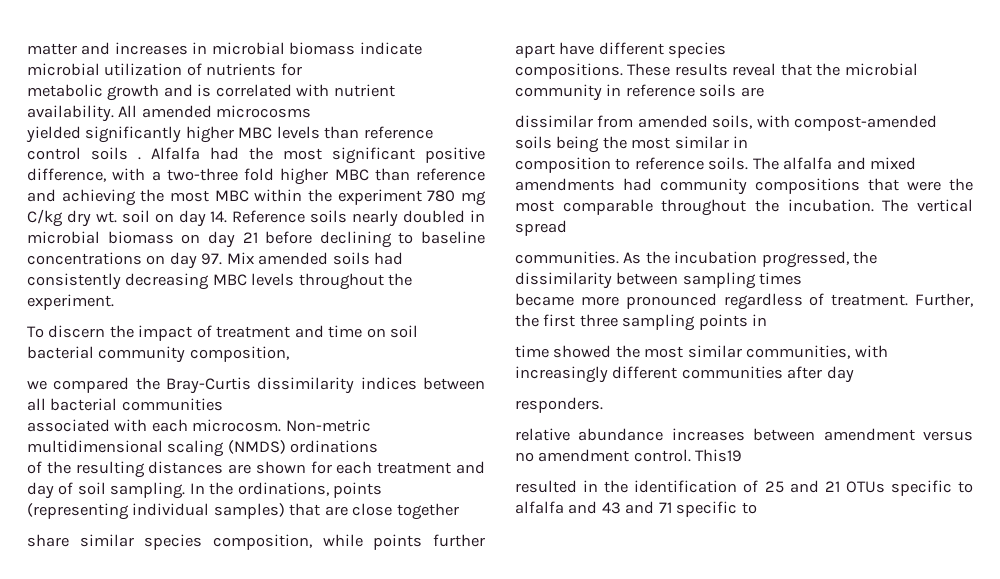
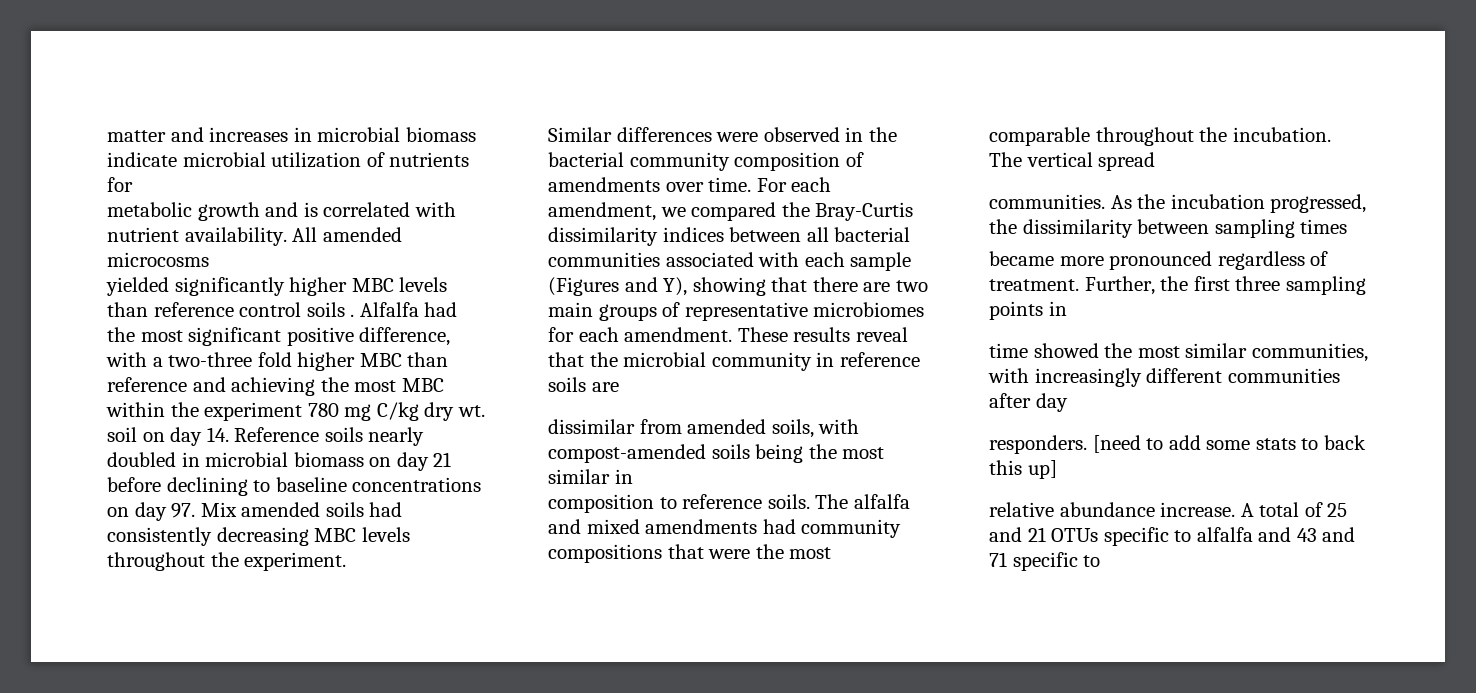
[27,325,419,341] [27,346,289,363] To discern the impact of treatment and time on soil bacterial community composition, // -> [548,127,897,142] [548,152,864,171] [548,177,832,192] [548,202,656,221] Similar differences were observed in the bacterial community composition of amendments over time. For each amendment,
(223, 404) // -> (660, 259) none
[192,419,371,432] [27,440,379,457] [27,461,485,478] [27,482,383,499] [27,503,459,520] [27,534,486,550] [515,42,727,58] [515,63,623,79] microcosm. Non-metric multidimensional scaling (NMDS) ordinations // of the resulting distances are shown for each treatment and day of soil sampling. In the ordinations, points (representing individual samples) that are close together // share similar species composition, while points further apart have different species // compositions. -> [850,252,912,271] [548,277,928,296] [548,302,925,321] [548,327,733,342] sample (Figures and Y), showing that there are two main groups of representative microbiomes for each amendment.
[515,428,973,441] [515,449,743,462] [515,480,738,493] // relative abundance increases between amendment versus no amendment control. This19 // resulted in the identification -> [1092,435,1366,453] [989,460,1057,479] [989,502,1300,517] [need to add some stats to back this up] // relative abundance increase. A total

